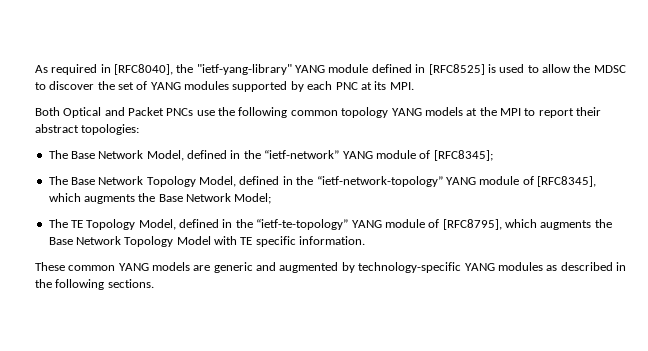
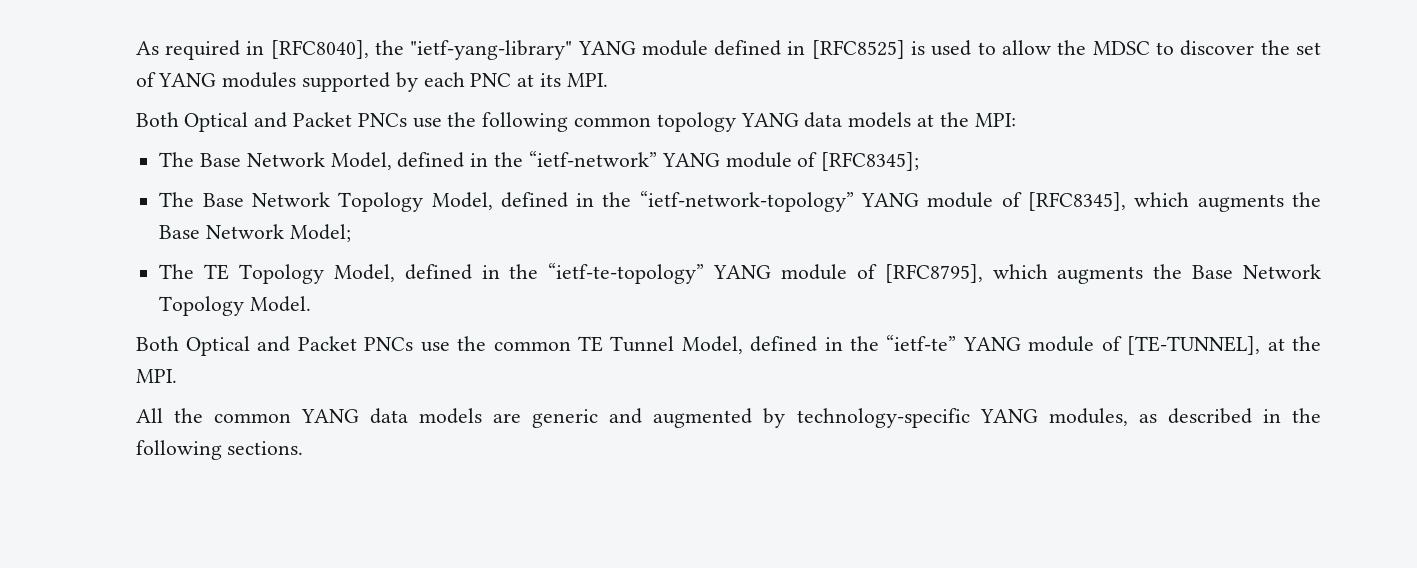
(422, 112) none -> [804,112,843,128] data
[500,107,602,118] [34,124,140,135] MPI to report their abstract topologies: -> [974,113,1016,127] MPI:
[176,236,366,247] [34,262,65,271] Model with TE specific information. // These -> [250,296,312,312] [135,335,1321,356] [135,369,177,383] [135,408,203,423] Model. // Both Optical and Packet PNCs use the common TE Tunnel Model, defined in the “ietf-te” YANG module of [TE-TUNNEL], at the MPI. // All the
(149, 267) none -> [369,408,408,424] data
[497,262,543,271] modules -> [1048,408,1128,426] modules,

